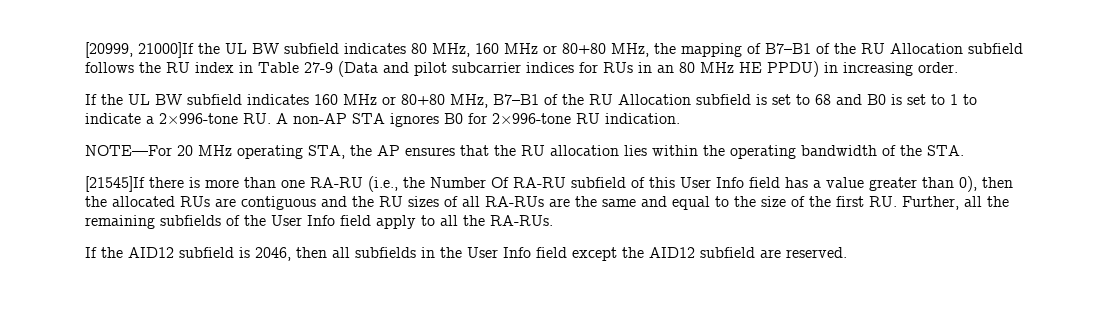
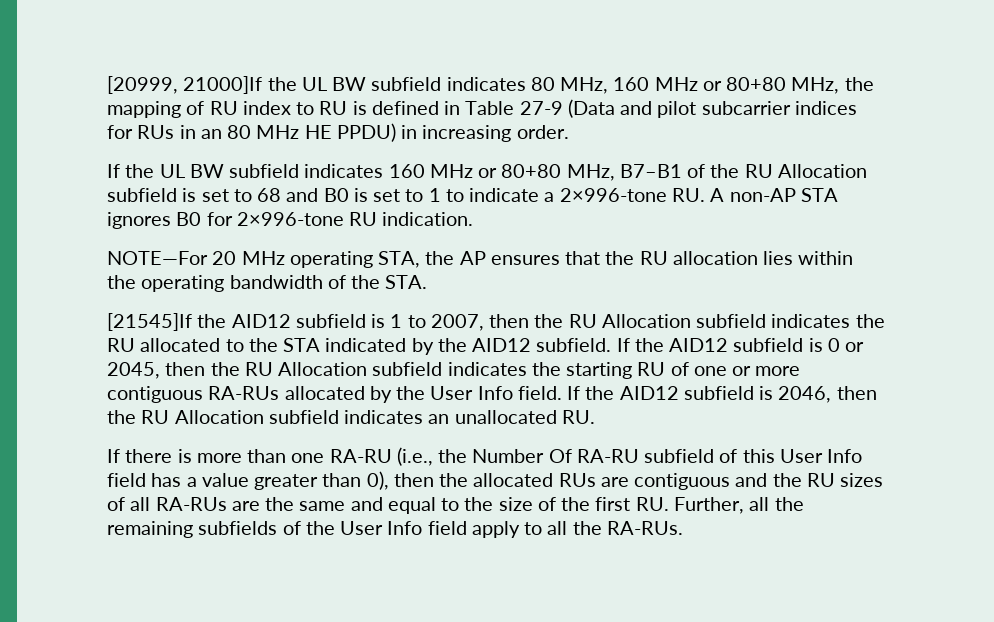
[765,43,1023,54] [85,62,234,73] B7–B1 of the RU Allocation subfield follows the RU index -> [209,101,439,115] RU index to RU is defined
(145, 184) none -> [197,314,885,331] [107,338,865,355] [107,362,801,379] [107,386,877,403] [107,410,595,424] [107,449,120,463] the AID12 subfield is 1 to 2007, then the RU Allocation subfield indicates the RU allocated to the STA indicated by the AID12 subfield. If the AID12 subfield is 0 or 2045, then the RU Allocation subfield indicates the starting RU of one or more contiguous RA-RUs allocated by the User Info field. If the AID12 subfield is 2046, then the RU Allocation subfield indicates an unallocated RU. // If
[85,247,847,261] // If the AID12 subfield is 2046, then all subfields in the User Info field except the AID12 subfield are reserved. -> (683, 528) none

